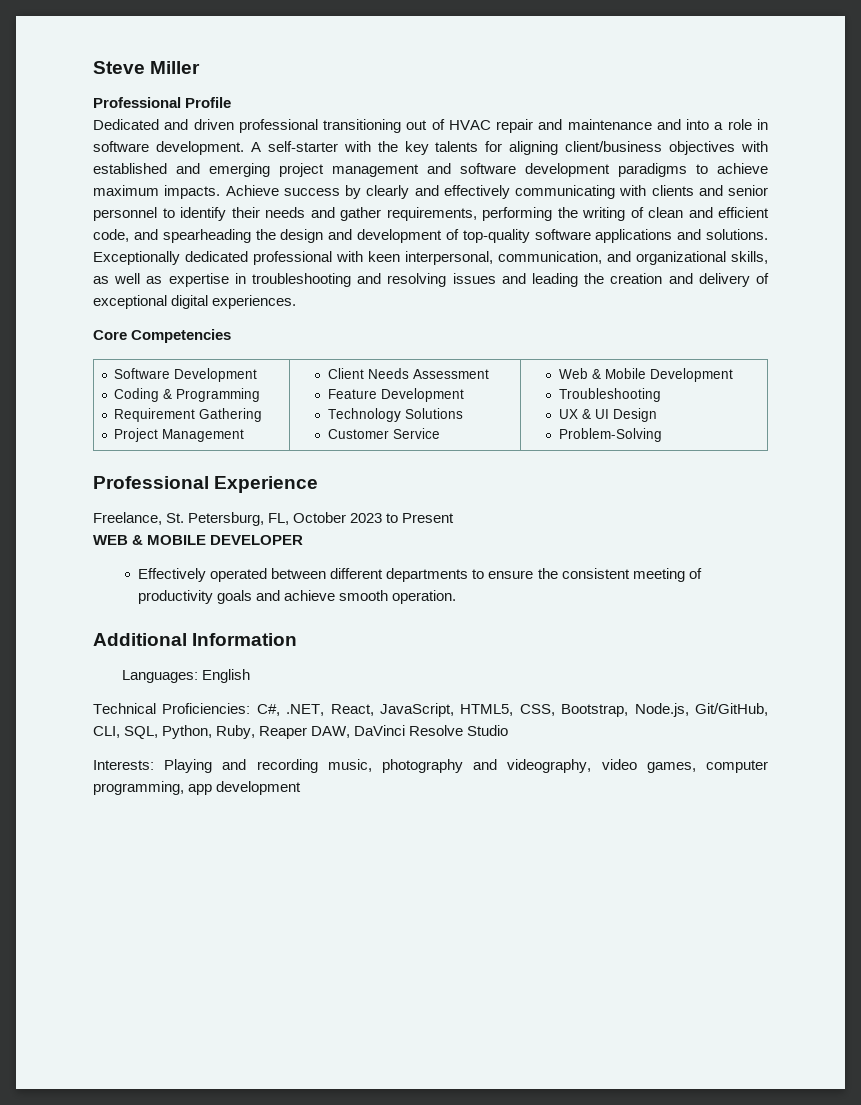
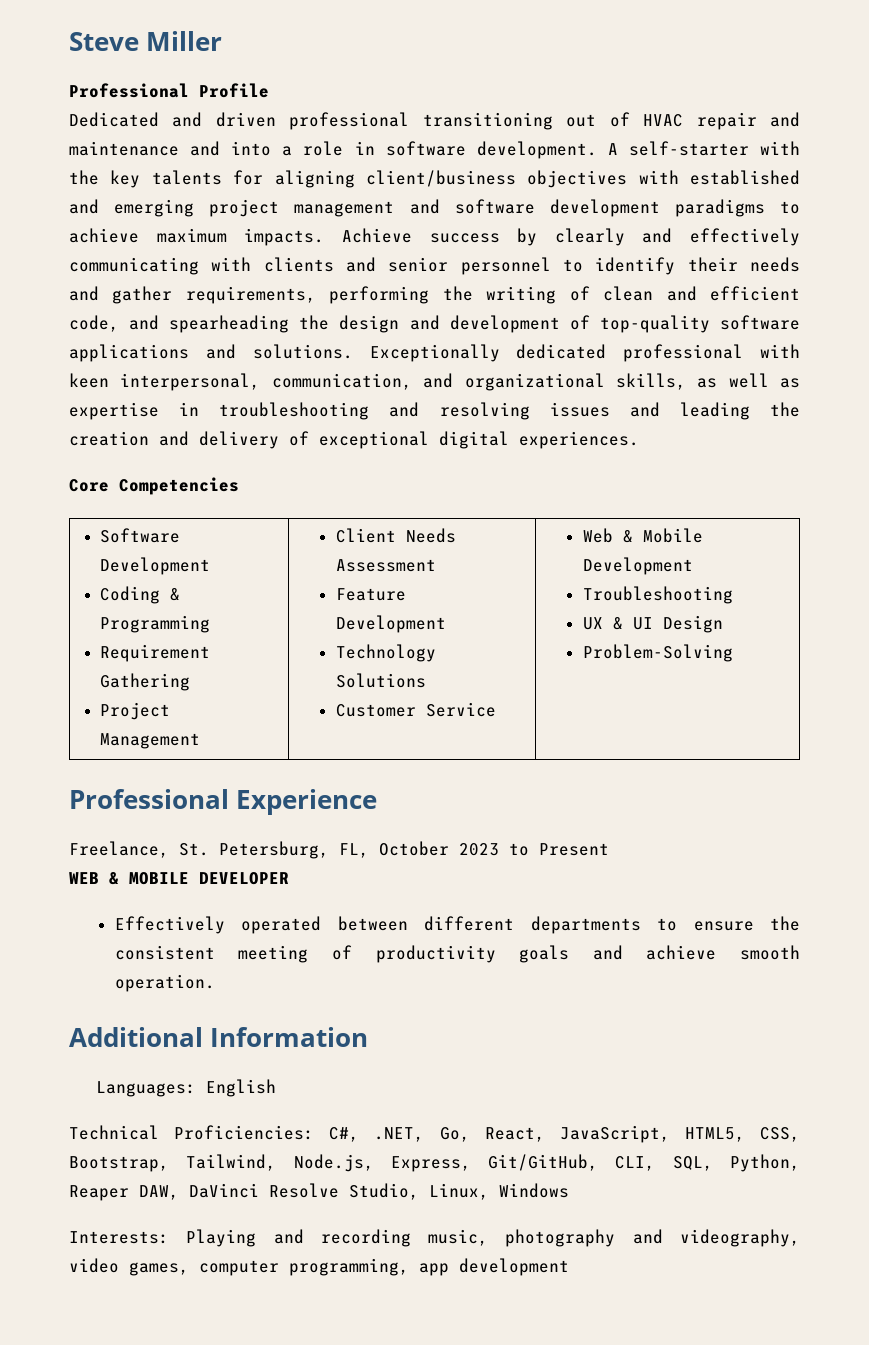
(325, 710) none -> [439,1127,470,1142] Go,
[634,703,689,717] Node.js, -> [186,1154,471,1172] Tailwind, Node.js, Express,
[216,725,256,739] Ruby, -> (801, 1163) none
[467,725,509,736] Studio -> [349,1183,569,1200] Studio, Linux, Windows

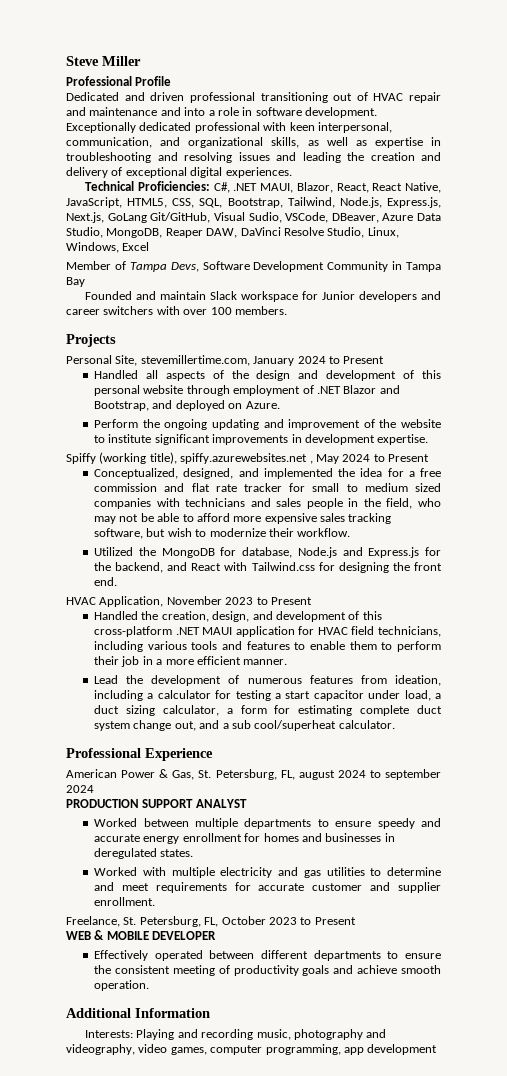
[607,141,801,156] [69,170,800,188] [69,199,800,217] [69,228,800,246] [69,257,801,275] [69,286,801,304] [69,315,800,333] [69,344,353,362] A self-starter with the key talents for aligning client/business objectives with established and emerging project management and software development paradigms to achieve maximum impacts. Achieve success by clearly and effectively communicating with clients and senior personnel to identify their needs and gather requirements, performing the writing of clean and efficient code, and spearheading the design and development of top-quality software applications and solutions. -> (377, 112) none
[69,477,239,495] [100,528,181,543] [100,557,211,575] [100,586,181,604] [100,615,211,633] [100,644,211,662] [100,673,191,691] [100,702,171,720] [100,733,201,749] [335,528,456,543] [335,559,436,572] [335,588,406,601] [335,615,446,633] [335,644,436,662] [335,673,426,688] [335,702,496,717] [582,528,703,543] [582,557,693,575] [582,586,733,604] [582,615,723,633] [582,644,733,662] [69,789,378,815] Core Competencies // Software Development // Coding & Programming // Requirement Gathering // Project Management | Client Needs Assessment // Feature Development // Technology Solutions // Customer Service | Web & Mobile Development // Troubleshooting // UX & UI Design // Problem-Solving // Professional Experience -> [85,181,442,193] [66,197,441,208] [66,212,441,223] [66,227,399,238] [66,242,150,253] [66,261,441,272] [66,277,85,287] [85,291,442,302] [66,306,287,315] [66,334,116,347] [66,355,385,366] [94,370,442,381] [94,385,400,396] [94,400,280,411] [94,419,441,430] [94,434,429,445] [66,452,429,464] [94,468,441,479] [94,483,441,492] [94,498,442,509] [94,513,392,524] [94,528,351,539] [94,547,441,558] [94,562,443,573] [94,577,118,586] [66,596,312,607] [94,611,382,622] [94,626,441,637] [94,641,441,652] [94,656,288,667] [94,675,441,686] [94,690,441,701] [94,705,442,716] [94,720,395,731] [66,748,213,761] [66,769,441,780] [66,785,94,793] [66,799,247,808] [94,818,441,829] [94,833,395,844] [94,848,194,859] [94,867,441,878] [94,882,441,893] [94,897,156,906] Technical Proficiencies: C#, .NET MAUI, Blazor, React, React Native, JavaScript, HTML5, CSS, SQL, Bootstrap, Tailwind, Node.js, Express.js, Next.js, GoLang Git/GitHub, Visual Sudio, VSCode, DBeaver, Azure Data Studio, MongoDB, Reaper DAW, DaVinci Resolve Studio, Linux, Windows, Excel // Member of Tampa Devs, Software Development Community in Tampa Bay // Founded and maintain Slack workspace for Junior developers and career switchers with over 100 members. // Projects // Personal Site, stevemillertime.com, January 2024 to Present // Handled all aspects of the design and development of this personal website through employment of .NET Blazor and Bootstrap, and deployed on Azure. // Perform the ongoing updating and improvement of the website to institute significant improvements in development expertise. // Spiffy (working title), spiffy.azurewebsites.net , May 2024 to Present // Conceptualized, designed, and implemented the idea for a free commission and flat rate tracker for small to medium sized companies with technicians and sales people in the field, who may not be able to afford more expensive sales tracking software, but wish to modernize their workflow. // Utilized the MongoDB for database, Node.js and Express.js for the backend, and React with Tailwind.css for designing the front end. // HVAC Application, November 2023 to Present // Handled the creation, design, and development of this cross-platform .NET MAUI application for HVAC field technicians, including various tools and features to enable them to perform their job in a more efficient manner. // Lead the development of numerous features from ideation, including a calculator for testing a start capacitor under load, a duct sizing calculator, a form for estimating complete duct system change out, and a sub cool/superheat calculator. // Professional Experience // American Power & Gas, St. Petersburg, FL, august 2024 to september 2024 // PRODUCTION SUPPORT ANALYST // Worked between multiple departments to ensure speedy and accurate energy enrollment for homes and businesses in deregulated states. // Worked with multiple electricity and gas utilities to determine and meet requirements for accurate customer and supplier enrollment.
[95,1079,276,1097] [69,1125,800,1143] [69,1154,801,1172] [69,1183,569,1201] // Languages: English // Technical Proficiencies: C#, .NET, Go, React, JavaScript, HTML5, CSS, Bootstrap, Tailwind, Node.js, Express, Git/GitHub, CLI, SQL, Python, Reaper DAW, DaVinci Resolve Studio, Linux, Windows -> (210, 1013) none

